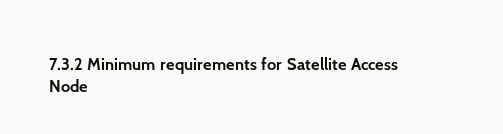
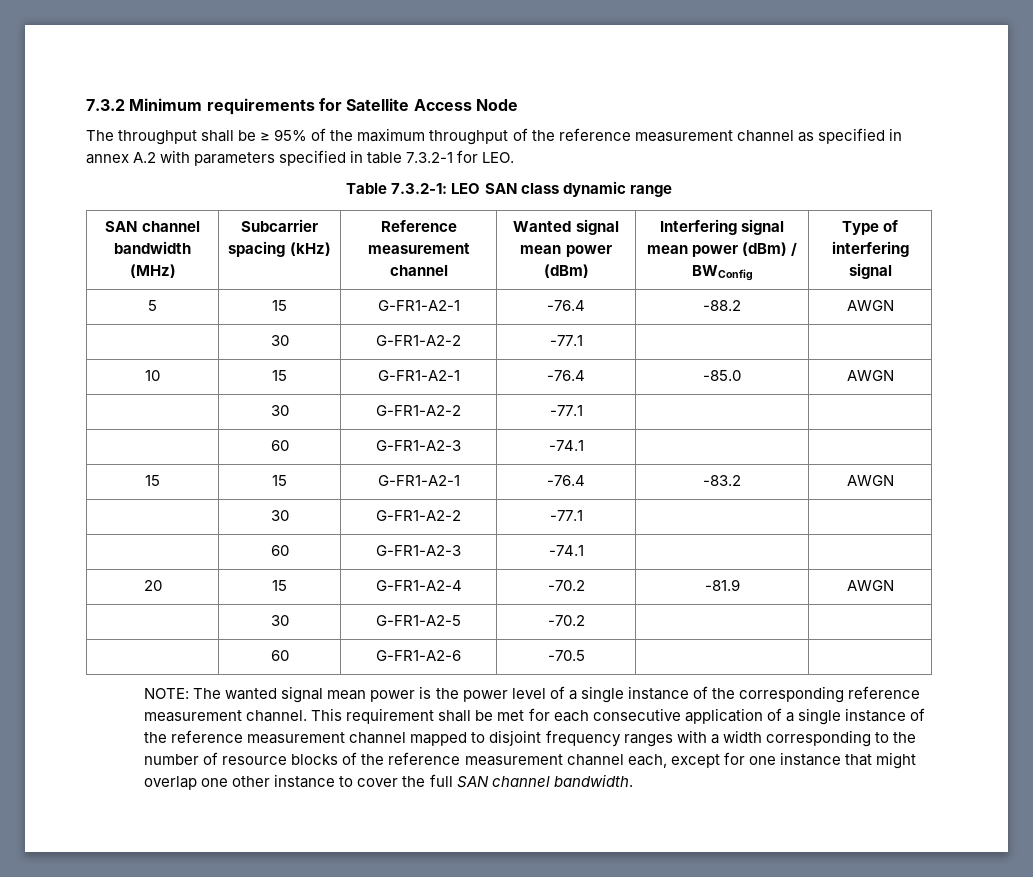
(88, 85) none -> [86,128,902,145] [86,150,515,166] [346,181,672,197] [105,221,200,232] [114,241,191,254] [129,264,176,278] [241,219,318,232] [228,241,331,257] [380,220,457,232] [367,243,470,254] [389,265,448,276] [513,219,619,235] [520,245,612,257] [543,264,589,278] [659,219,785,235] [646,242,798,257] [691,265,753,281] [841,220,899,235] [831,241,909,257] [848,263,892,279] [148,300,157,311] [272,300,287,311] [377,300,460,311] [547,300,585,311] [703,300,741,311] [846,300,894,311] [270,335,289,346] [376,335,461,346] [549,335,583,346] [145,370,160,381] [272,370,287,381] [377,370,460,381] [547,370,585,381] [703,370,741,381] [846,370,894,381] [270,405,289,416] [376,405,461,416] [549,405,583,416] [270,440,289,451] [376,440,461,451] [548,440,584,451] [145,475,160,486] [272,475,287,486] [377,475,460,486] [547,475,585,486] [703,475,741,486] [846,475,894,486] [270,510,289,521] [376,510,461,521] [549,510,583,521] [270,545,289,556] [376,545,461,556] [548,545,584,556] [143,580,162,591] [272,580,287,591] [375,580,462,591] [547,580,585,591] [704,579,740,591] [846,580,894,591] [270,615,289,626] [376,615,461,626] [547,615,585,626] [270,650,289,661] [376,650,461,661] [547,650,585,661] [144,686,921,703] [144,708,925,725] [144,730,916,747] [144,752,916,769] [144,774,633,790] // The throughput shall be ≥ 95% of the maximum throughput of the reference measurement channel as specified in annex A.2 with parameters specified in table 7.3.2-1 for LEO. // Table 7.3.2-1: LEO SAN class dynamic range // SAN channel bandwidth (MHz) | Subcarrier spacing (kHz) | Reference measurement channel | Wanted signal mean power (dBm) | Interfering signal mean power (dBm) / BWConfig | Type of interfering signal // 5 | 15 | G-FR1-A2-1 | -76.4 | -88.2 | AWGN // | 30 | G-FR1-A2-2 | -77.1 | | // 10 | 15 | G-FR1-A2-1 | -76.4 | -85.0 | AWGN // | 30 | G-FR1-A2-2 | -77.1 | | // | 60 | G-FR1-A2-3 | -74.1 | | // 15 | 15 | G-FR1-A2-1 | -76.4 | -83.2 | AWGN // | 30 | G-FR1-A2-2 | -77.1 | | // | 60 | G-FR1-A2-3 | -74.1 | | // 20 | 15 | G-FR1-A2-4 | -70.2 | -81.9 | AWGN // | 30 | G-FR1-A2-5 | -70.2 | | // | 60 | G-FR1-A2-6 | -70.5 | | // NOTE: The wanted signal mean power is the power level of a single instance of the corresponding reference measurement channel. This requirement shall be met for each consecutive application of a single instance of the reference measurement channel mapped to disjoint frequency ranges with a width corresponding to the number of resource blocks of the reference measurement channel each, except for one instance that might overlap one other instance to cover the full SAN channel bandwidth.

